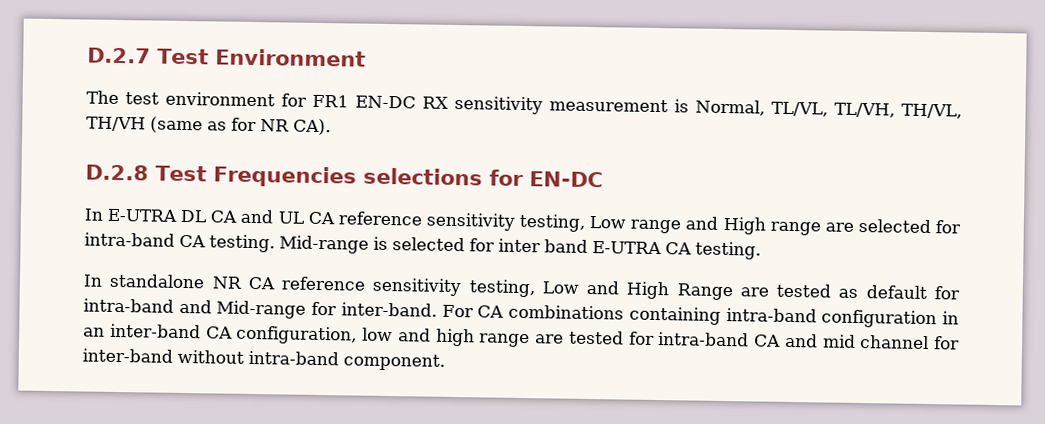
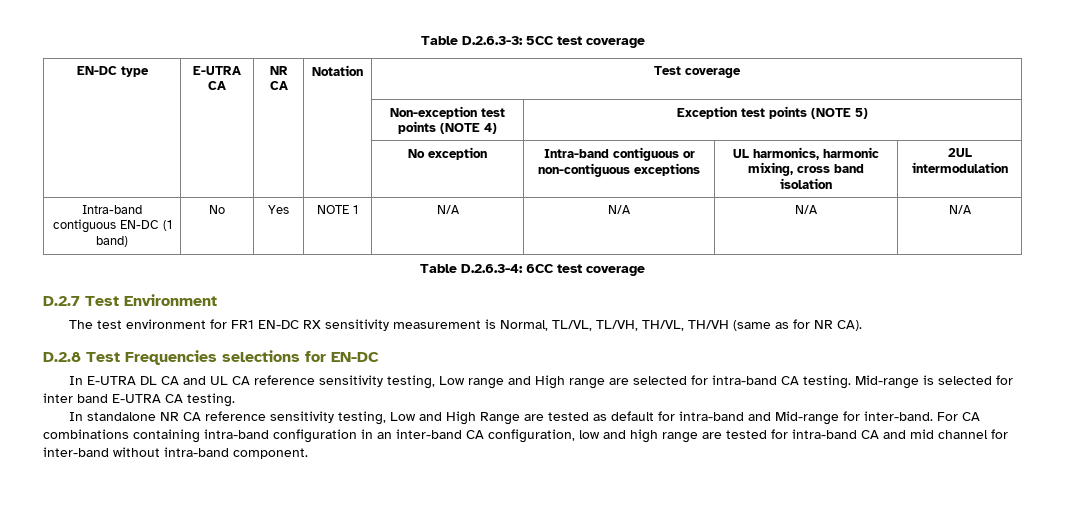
(87, 55) none -> [420,36,645,48] [76,66,149,77] [193,66,241,75] [208,81,226,90] [269,66,288,75] [269,81,288,90] [312,65,363,76] [653,66,741,78] [390,106,505,119] [398,121,497,134] [677,106,868,119] [408,147,487,160] [543,147,695,161] [538,163,700,177] [733,147,879,160] [748,162,864,176] [780,178,832,189] [947,148,972,157] [911,162,1008,173] [82,205,142,214] [52,219,172,233] [96,236,128,247] [209,205,225,214] [268,205,289,214] [317,205,358,214] [436,205,460,214] [608,205,631,214] [795,205,818,214] [948,205,972,214] [420,264,645,276] Table D.2.6.3-3: 5CC test coverage // EN-DC type | E-UTRA CA | NR CA | Notation | Test coverage // | | | | Non-exception test points (NOTE 4) | Exception test points (NOTE 5) // | | | | No exception | Intra-band contiguous or non-contiguous exceptions | UL harmonics, harmonic mixing, cross band isolation | 2UL intermodulation // Intra-band contiguous EN-DC (1 band) | No | Yes | NOTE 1 | N/A | N/A | N/A | N/A // Table D.2.6.3-4: 6CC test coverage //

